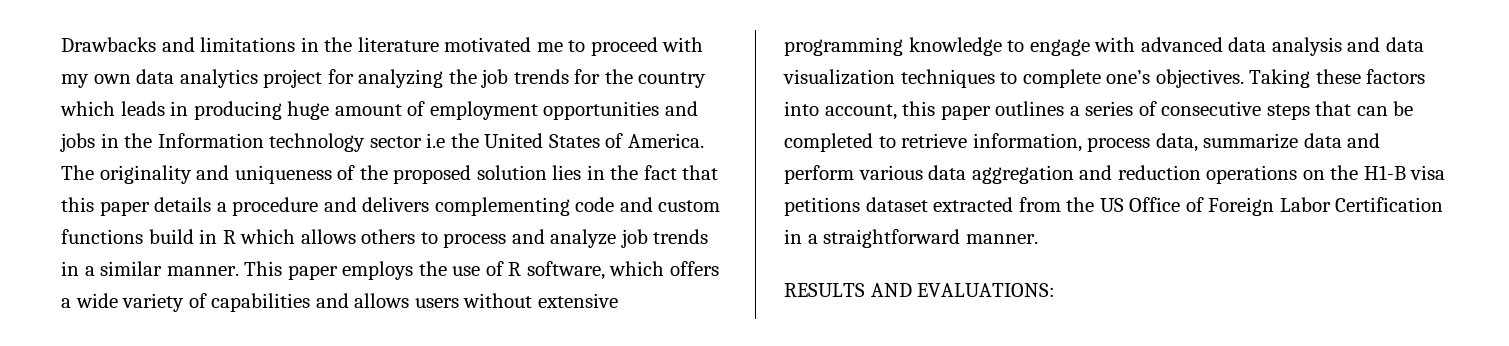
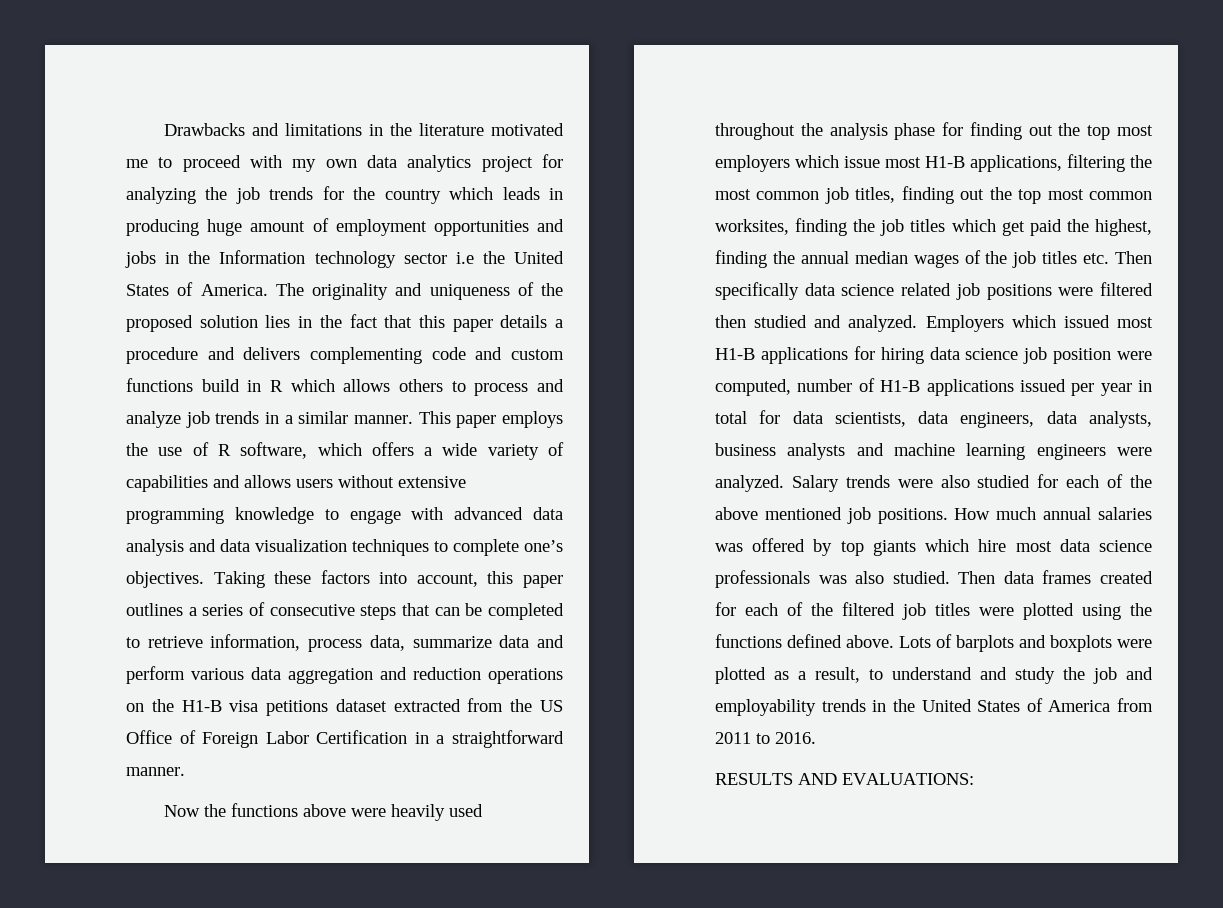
(1038, 239) none -> [164,803,484,821] [715,122,1153,140] [715,154,1152,172] [715,186,1152,204] [715,218,1152,236] [715,250,1152,268] [715,282,1153,300] [715,315,1153,332] [715,346,1152,364] [715,378,1152,396] [715,410,1152,428] [715,443,1152,460] [715,474,1152,492] [715,507,1152,524] [715,538,1152,556] [715,570,1153,588] [715,602,1152,620] [715,634,1152,652] [715,667,1153,684] [715,698,1153,716] [715,732,816,744] // Now the functions above were heavily used throughout the analysis phase for finding out the top most employers which issue most H1-B applications, filtering the most common job titles, finding out the top most common worksites, finding the job titles which get paid the highest, finding the annual median wages of the job titles etc. Then specifically data science related job positions were filtered then studied and analyzed. Employers which issued most H1-B applications for hiring data science job position were computed, number of H1-B applications issued per year in total for data scientists, data engineers, data analysts, business analysts and machine learning engineers were analyzed. Salary trends were also studied for each of the above mentioned job positions. How much annual salaries was offered by top giants which hire most data science professionals was also studied. Then data frames created for each of the filtered job titles were plotted using the functions defined above. Lots of barplots and boxplots were plotted as a result, to understand and study the job and employability trends in the United States of America from 2011 to 2016.

